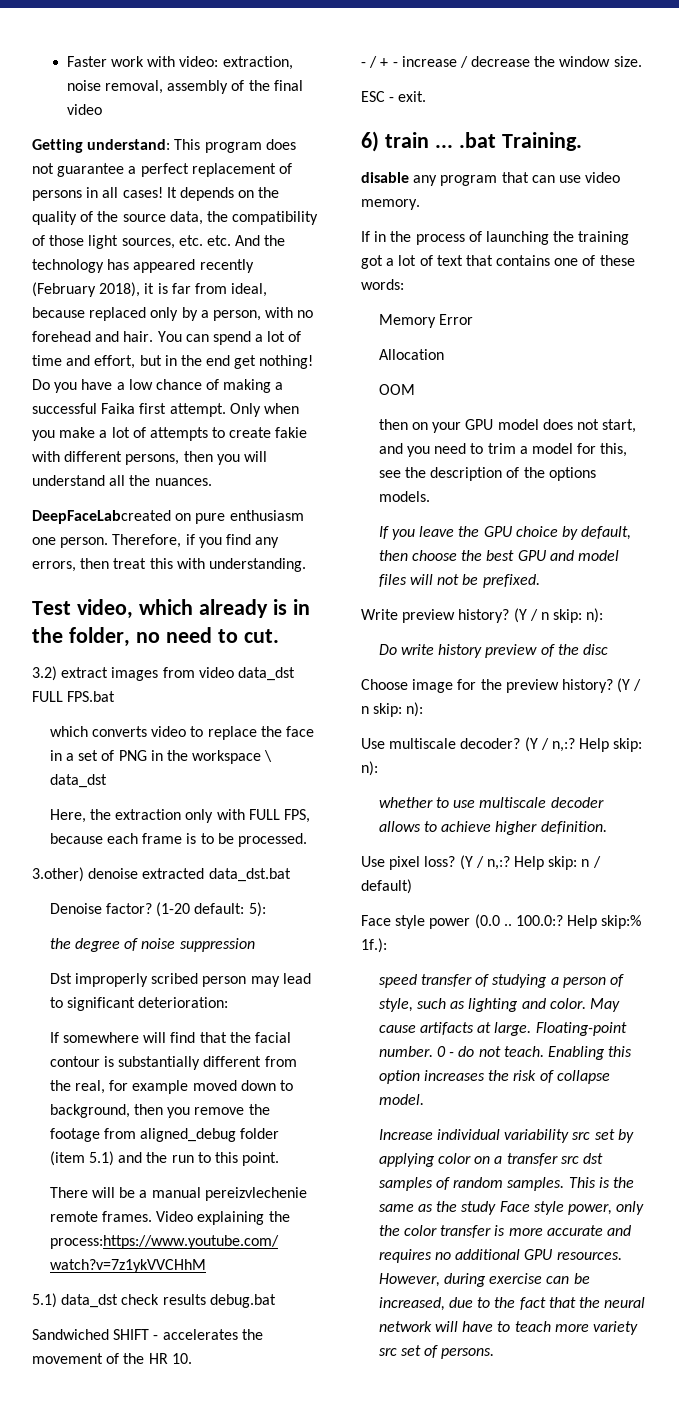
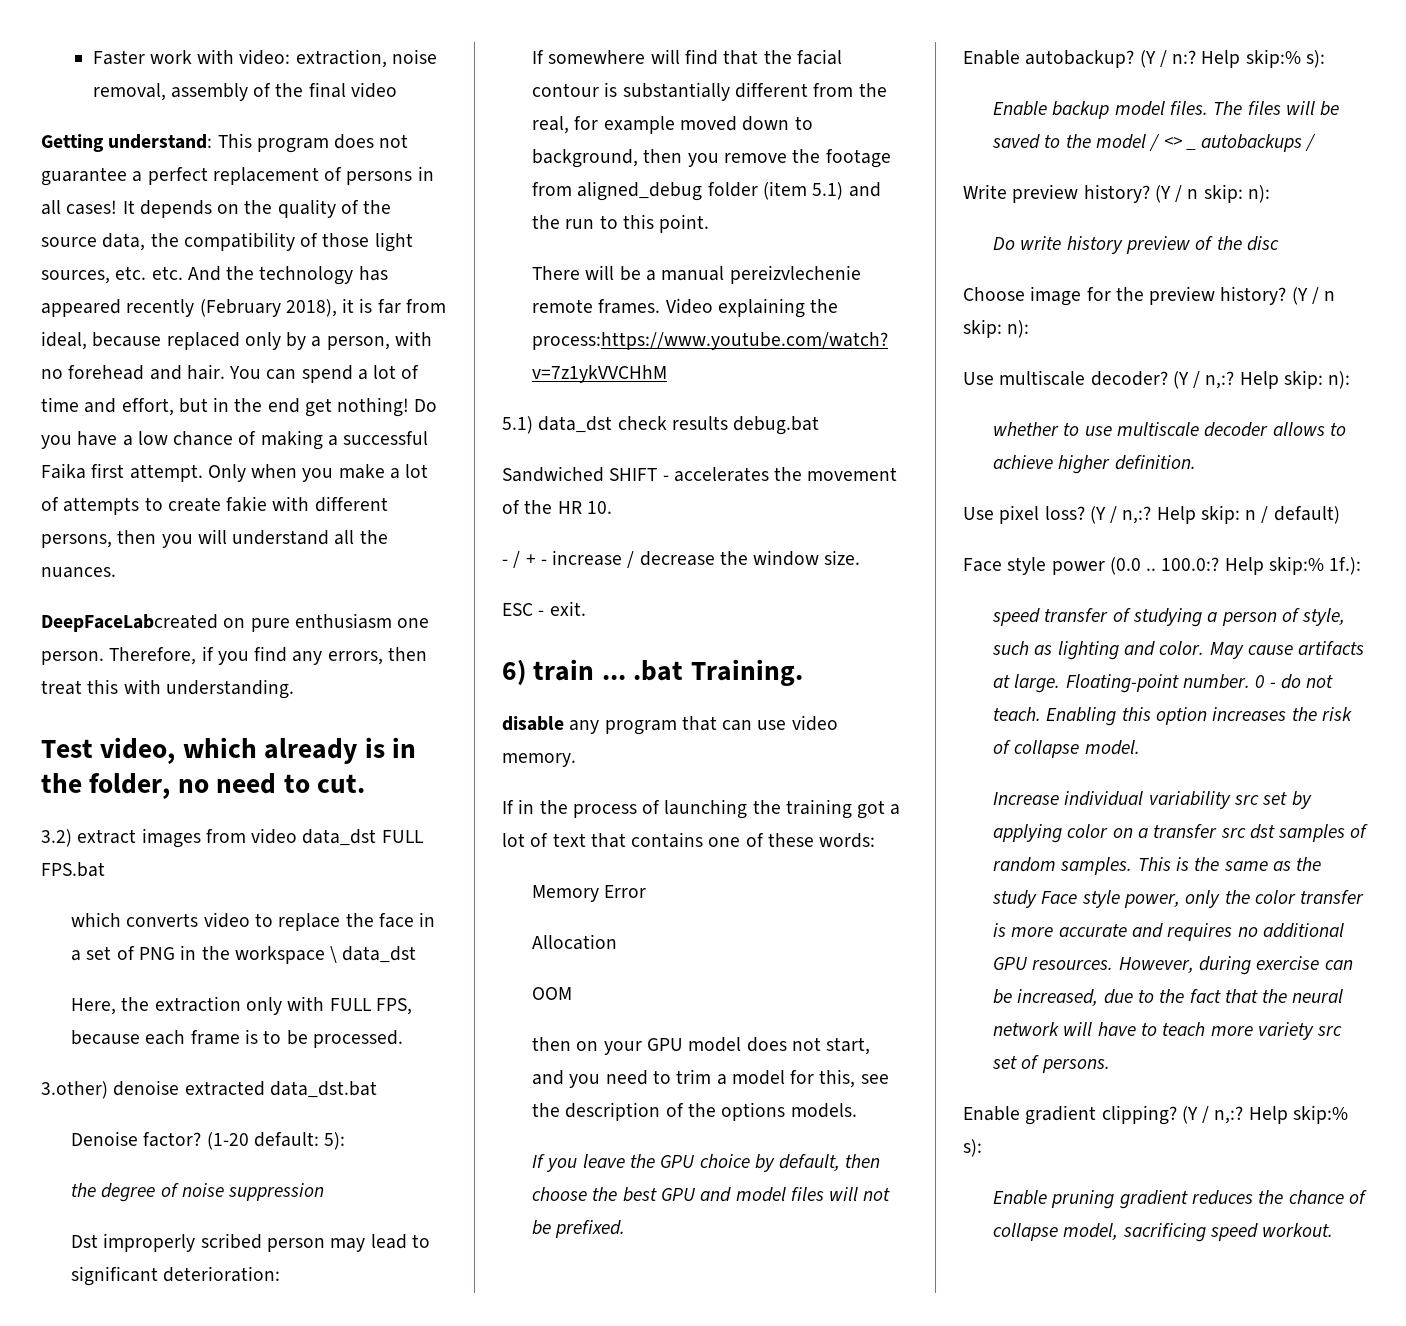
(540, 581) none -> [963,49,1325,68] [993,101,1340,119] [992,134,1182,151] [1185,134,1317,152] // Enable autobackup? (Y / n:? Help skip:% s): // Enable backup model files. The files will be saved to the model / <> _ autobackups /
(495, 1353) none -> [963,1105,1348,1125] [963,1139,982,1157] [993,1190,1367,1209] [993,1223,1334,1242] // Enable gradient clipping? (Y / n,:? Help skip:% s): // Enable pruning gradient reduces the chance of collapse model, sacrificing speed workout.

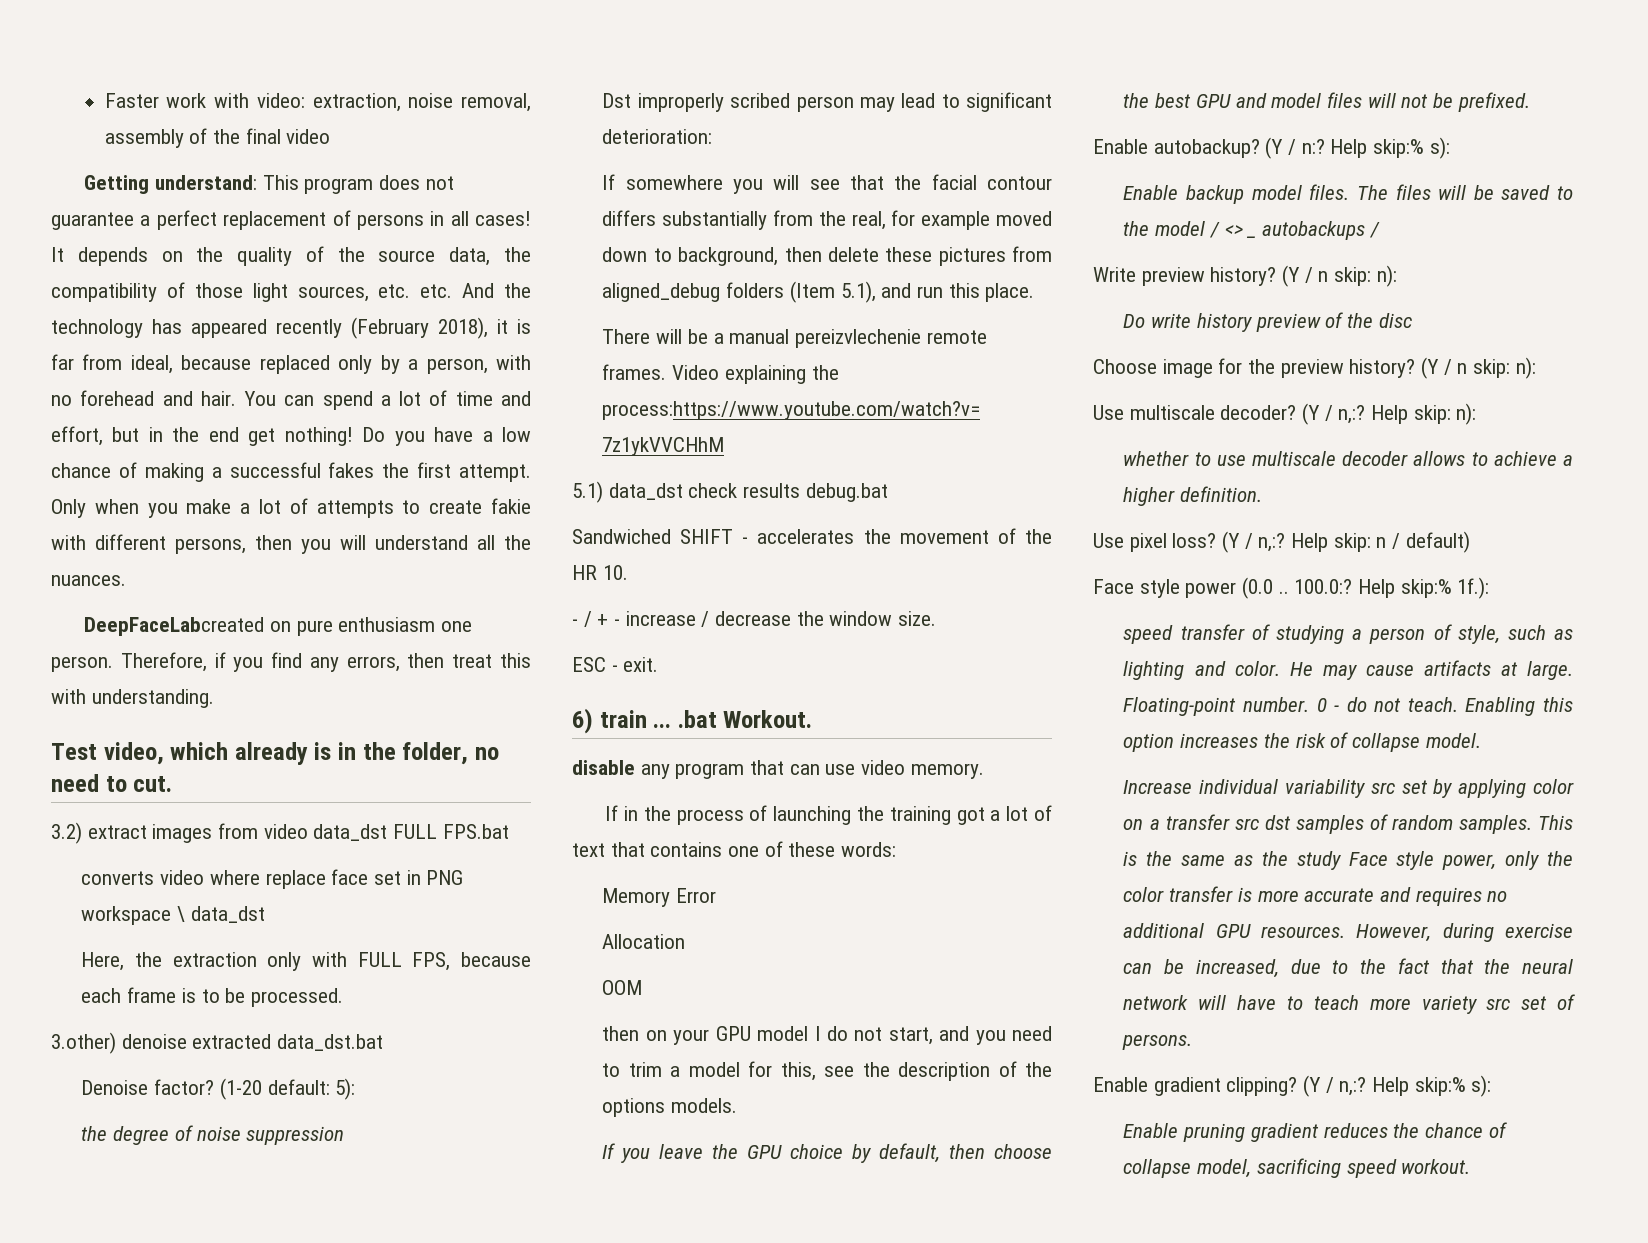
[41,463,86,479] Faika -> [328,462,410,478] fakes the
[71,912,122,927] which -> (509, 831) none
[255,912,436,931] [71,945,230,961] to replace the face in a set of PNG in the -> [209,869,464,889] where replace face set in PNG
[650,49,719,65] will find -> [733,175,840,194] you will see
[604,82,809,101] is substantially different -> [602,210,768,230] differs substantially
[687,149,891,168] [532,181,881,201] [532,214,710,233] you remove the footage from aligned_debug folder (item 5.1) and the run to this point. -> [827,246,1052,266] [602,281,1035,303] delete these pictures from aligned_debug folders (Item 5.1), and run this place.
[690,659,803,686] Training. -> [723,710,813,728] Workout.
[746,1037,787,1052] does -> [814,1026,848,1041] I do
(1054, 462) none -> [1563,455,1573,466] a
[1209,642,1244,659] May -> [1289,662,1357,680] He may

